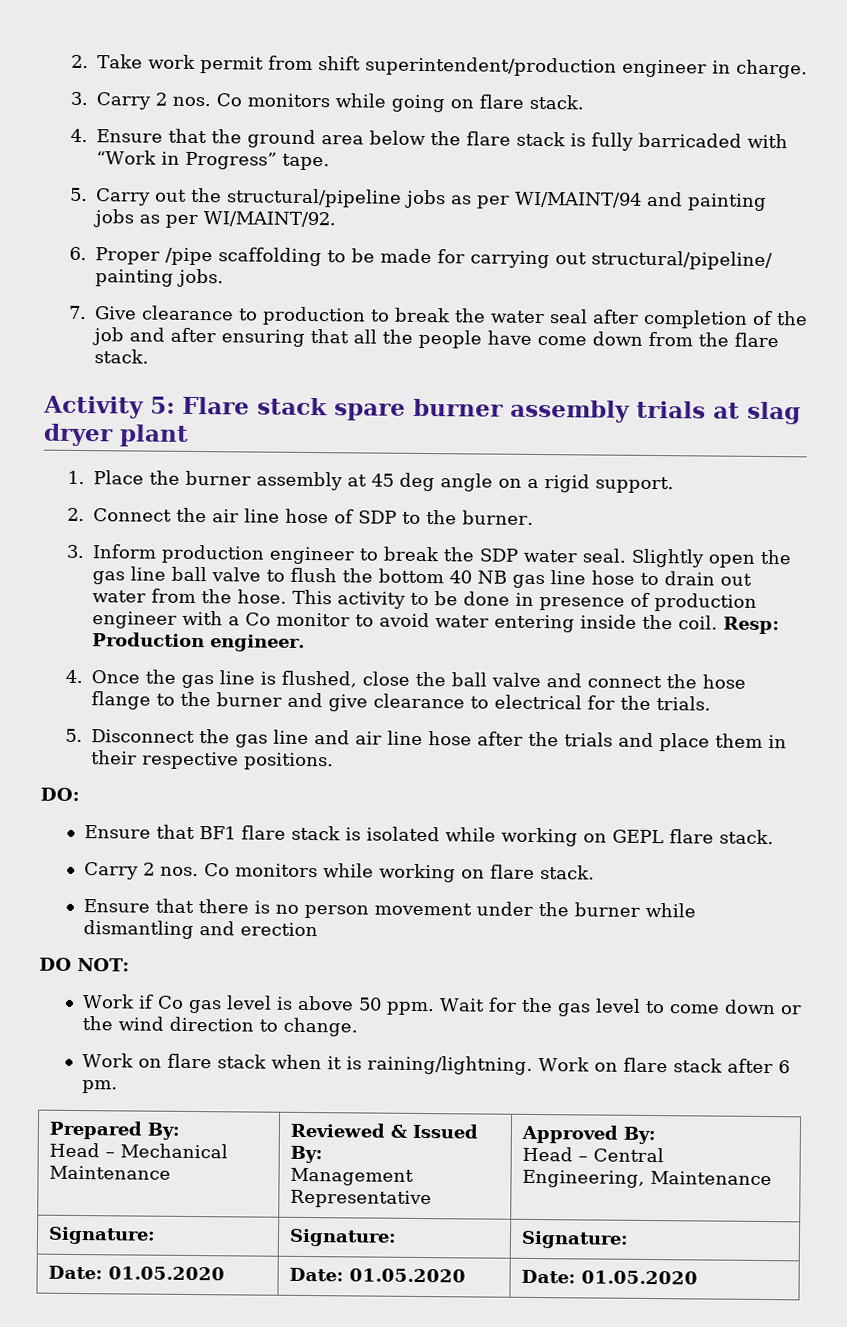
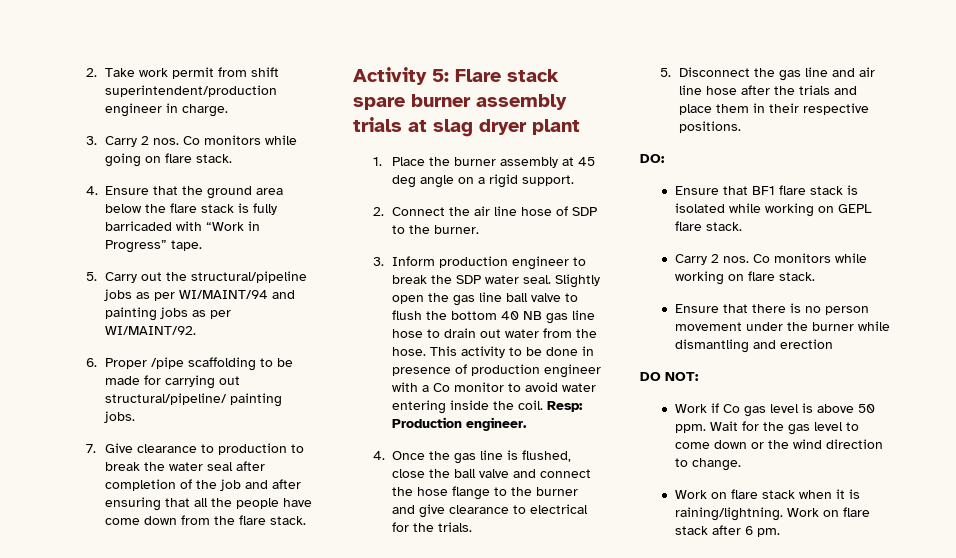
[49,1120,181,1140] [49,1142,229,1159] [49,1165,172,1180] [290,1122,479,1139] [290,1145,324,1164] [290,1167,415,1186] [290,1189,433,1209] [521,1124,657,1145] [522,1146,665,1163] [522,1169,773,1188] [48,1226,157,1245] [289,1228,398,1247] [521,1230,630,1249] [48,1265,226,1281] [289,1267,467,1283] [521,1269,699,1285] // Prepared By: // Head – Mechanical Maintenance | Reviewed & Issued By: // Management Representative | Approved By: // Head – Central Engineering, Maintenance // Signature: | Signature: | Signature: // Date: 01.05.2020 | Date: 01.05.2020 | Date: 01.05.2020 -> (780, 532) none

